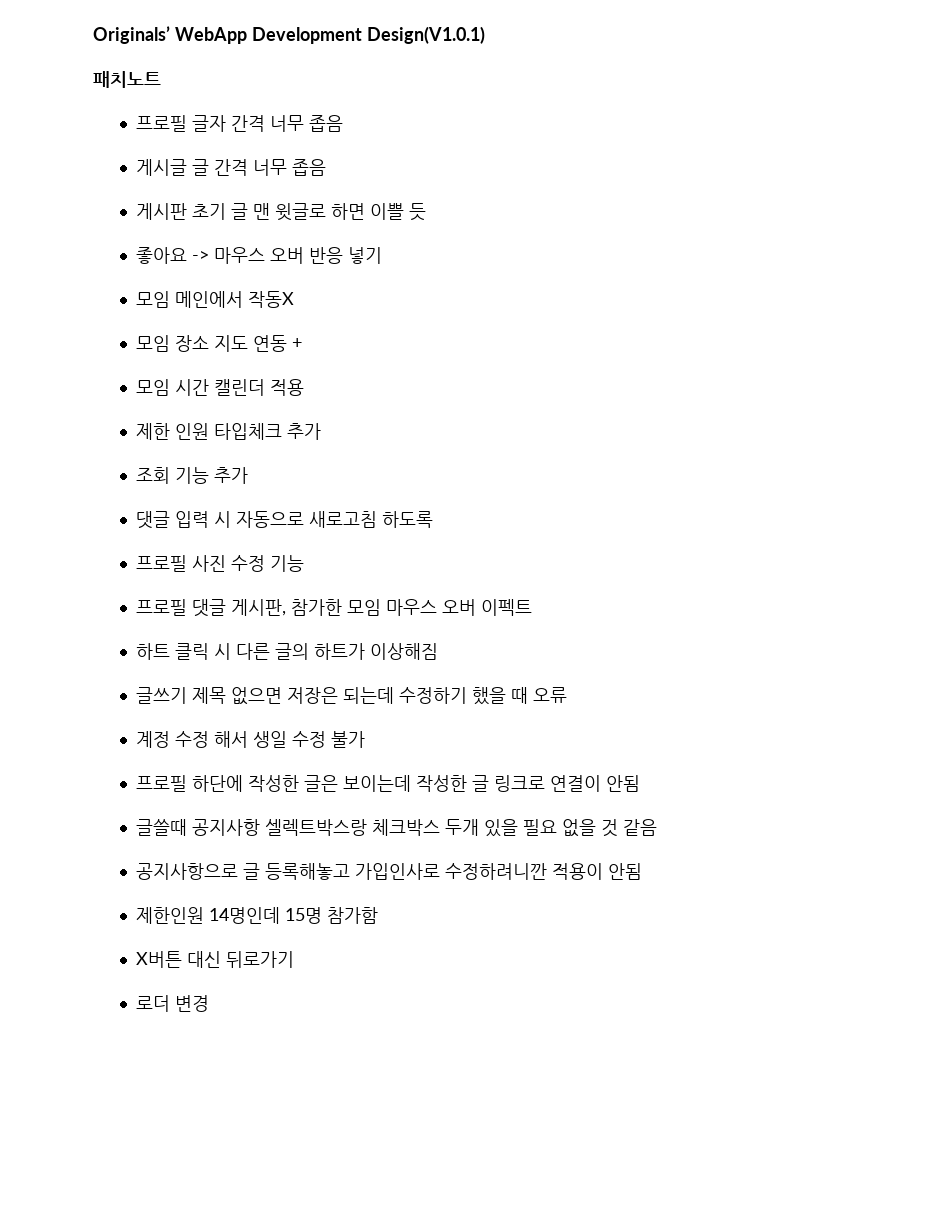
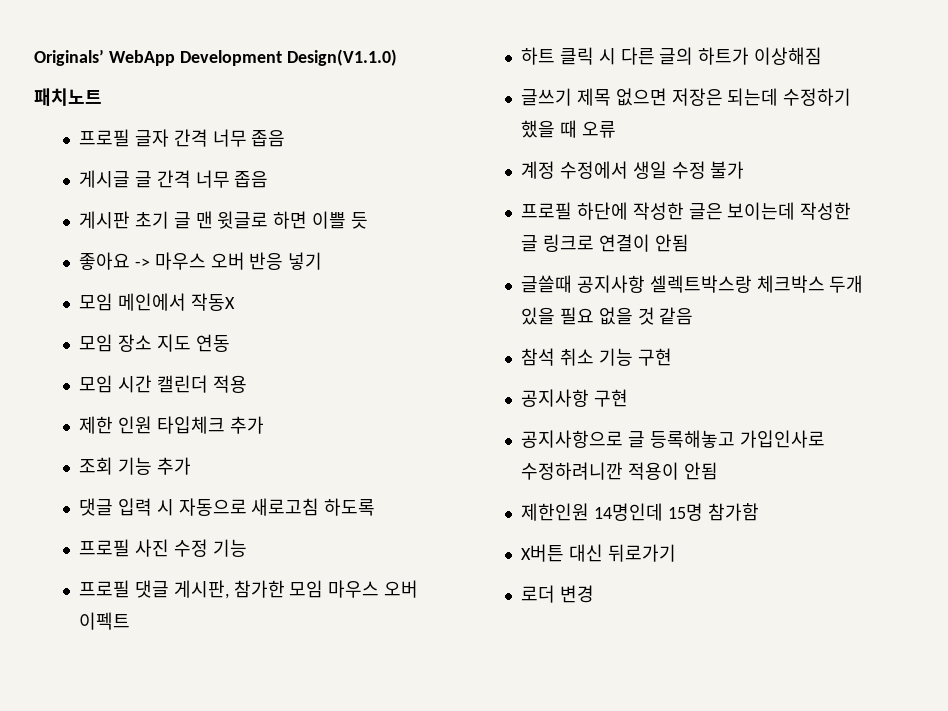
[367,26,485,44] Design(V1.0.1) -> [286,49,397,66] Design(V1.1.0)
[292,338,303,349] + -> (230, 343) none
[175,731,249,748] 수정 해서 -> [559,161,628,179] 수정에서
(658, 827) none -> [520,348,672,366] [520,389,628,407] // 참석 취소 기능 구현 // 공지사항 구현

